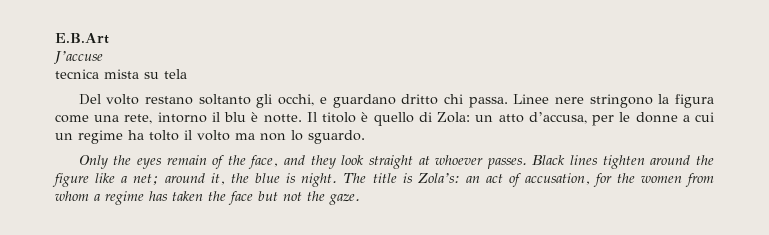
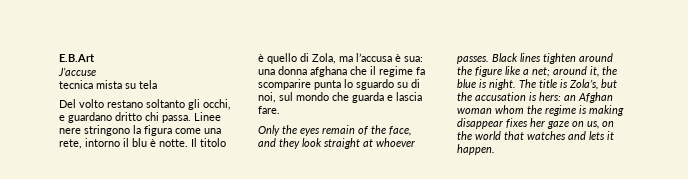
[437,112,714,126] [55,130,365,144] Zola: un atto d’accusa, per le donne a cui un regime ha tolto il volto ma non lo sguardo. -> [312,53,423,64] [258,66,425,77] [258,79,420,90] [258,92,422,103] [258,106,280,114] Zola, ma l’accusa è sua: una donna afghana che il regime fa scomparire punta lo sguardo su di noi, sul mondo che guarda e lascia fare.
[417,173,714,187] [55,191,360,205] Zola’s: an act of accusation, for the women from whom a regime has taken the face but not the gaze. -> [569,79,617,90] [457,92,613,103] [457,105,624,116] [457,118,614,129] [457,131,614,140] [457,144,495,155] Zola’s, but the accusation is hers: an Afghan woman whom the regime is making disappear fixes her gaze on us, on the world that watches and lets it happen.

